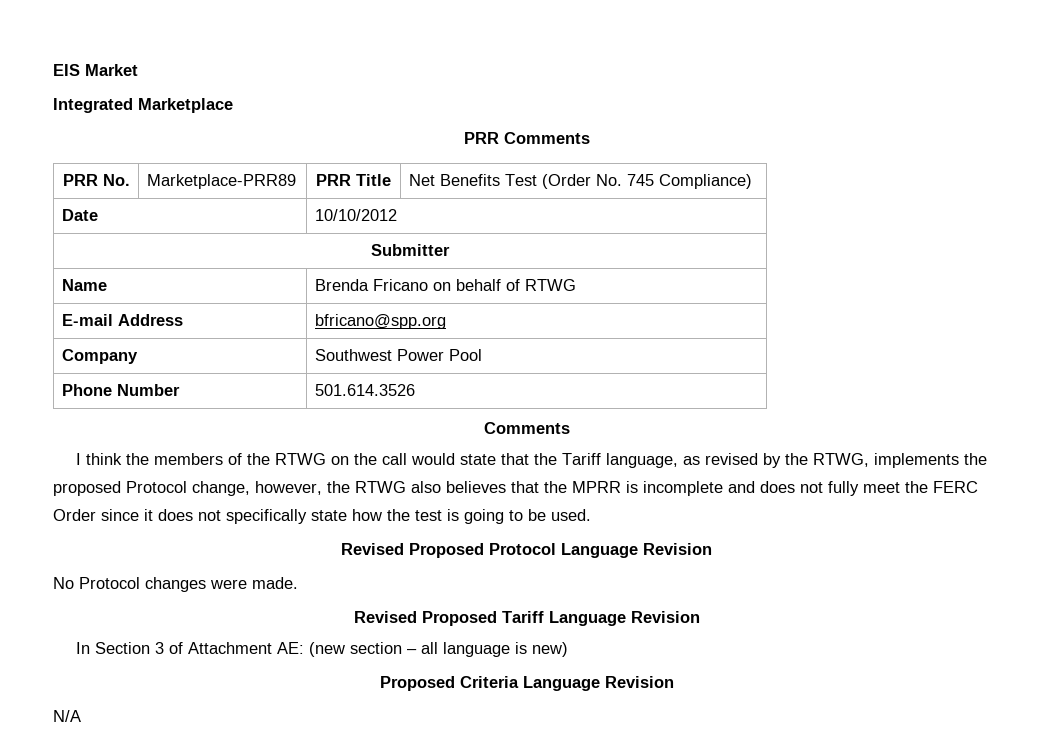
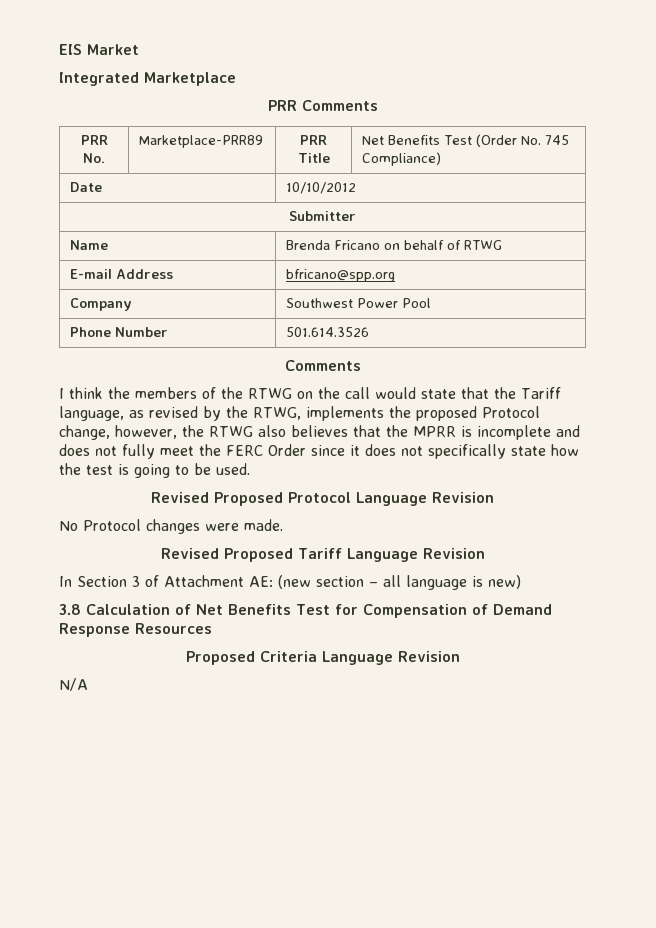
(569, 649) none -> [59,604,552,618] [59,623,212,637] // 3.8 Calculation of Net Benefits Test for Compensation of Demand Response Resources

